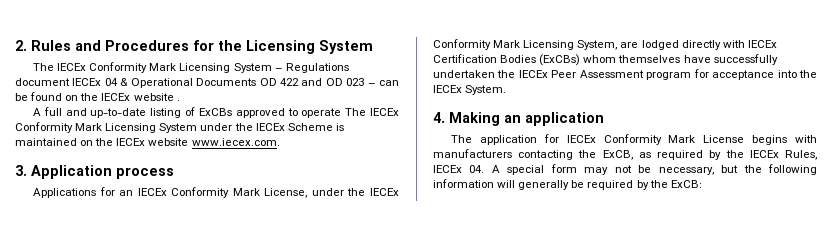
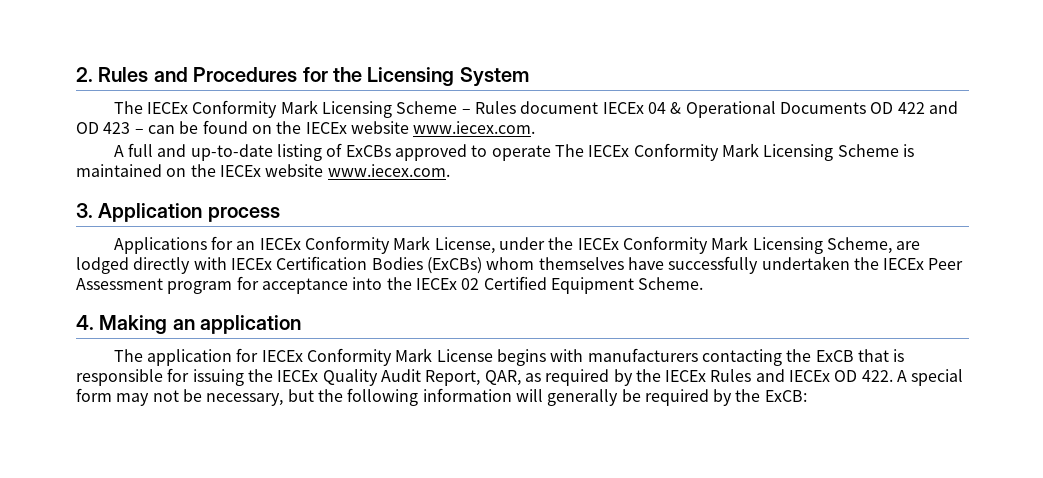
[233,63,349,73] System – Regulations -> [396,101,516,114] Scheme – Rules
[346,78,365,86] 023 -> [103,122,131,134] 423
[176,99,180,101] . -> [413,121,536,134] www.iecex.com.
[159,123,285,133] System under the IECEx -> (834, 152) none
[577,40,618,50] System, -> [826,237,892,254] Scheme,
[465,85,507,95] System. -> [461,276,704,294] 02 Certified Equipment Scheme.
[602,150,633,160] ExCB, -> [815,349,905,362] [76,368,521,386] ExCB that is responsible for issuing the IECEx Quality Audit Report, QAR,
[785,150,817,160] [433,165,485,173] Rules, IECEx 04. -> [710,369,893,382] Rules and IECEx OD 422.

